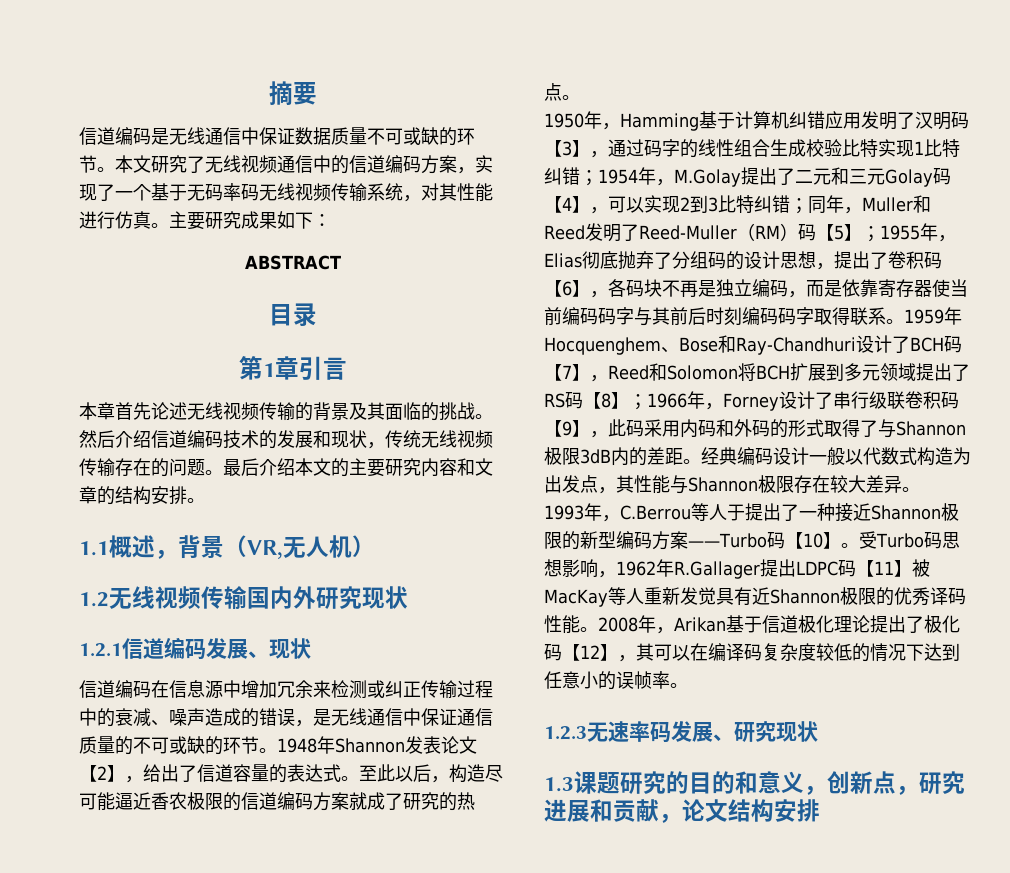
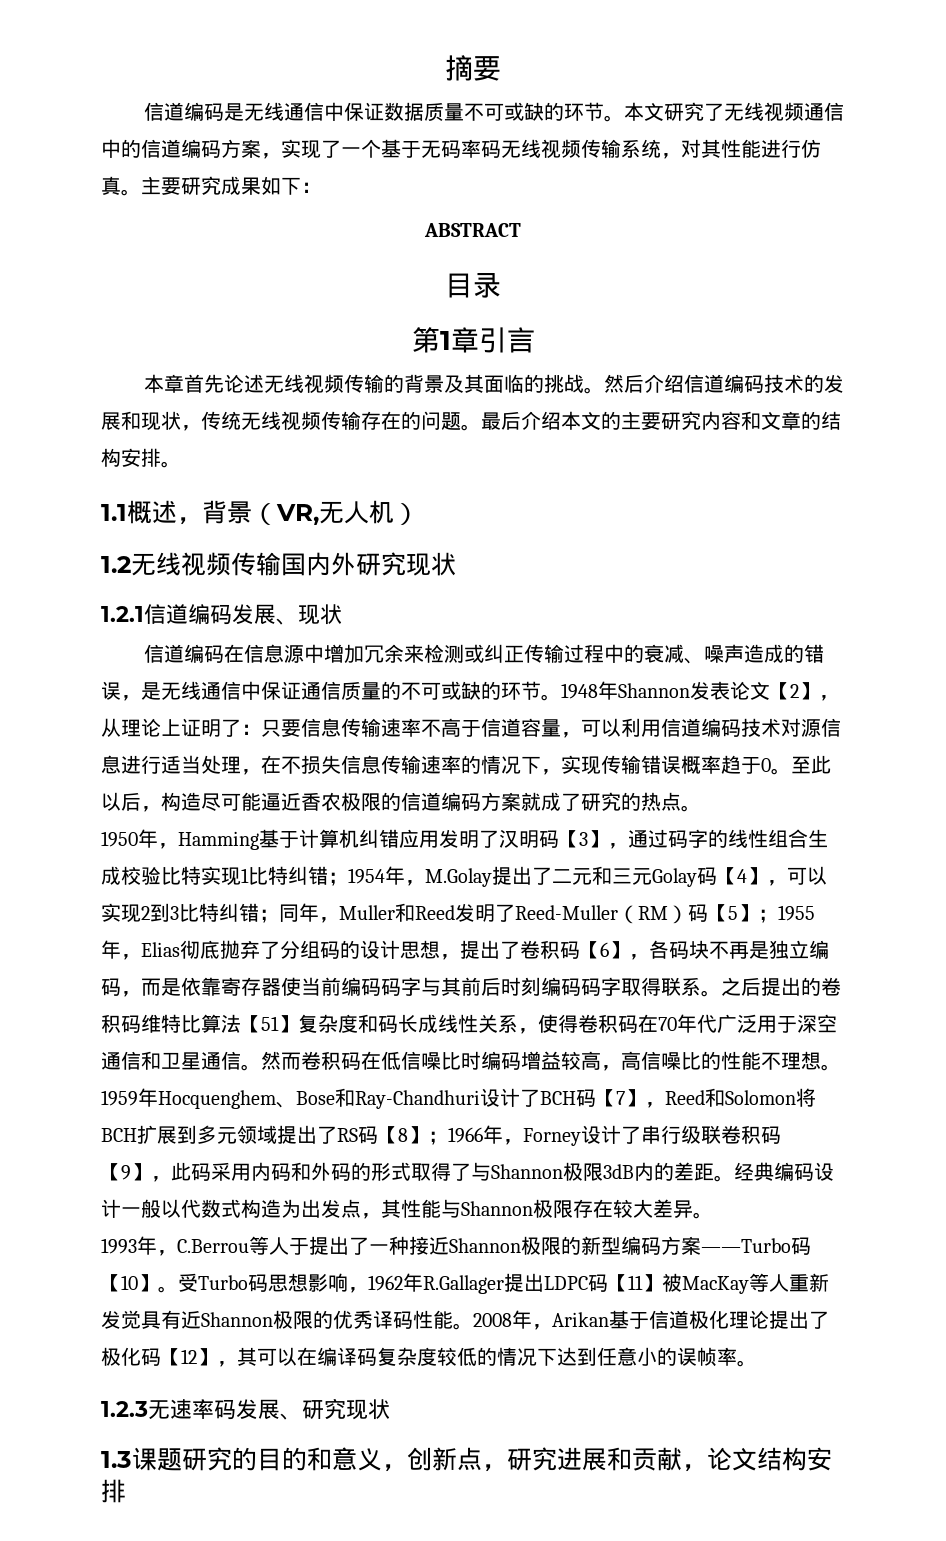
[143,764,341,783] 给出了信道容量的表达式 -> [101,718,841,738] [101,755,771,775] 从理论上证明了：只要信息传输速率不高于信道容量，可以利用信道编码技术对源信息进行适当处理，在不损失信息传输速率的情况下，实现传输错误概率趋于0
(904, 321) none -> [721,977,841,996] [101,1014,837,1034] [101,1051,841,1071] 之后提出的卷积码维特比算法【51】复杂度和码长成线性关系，使得卷积码在70年代广泛用于深空通信和卫星通信。然而卷积码在低信噪比时编码增益较高，高信噪比的性能不理想。

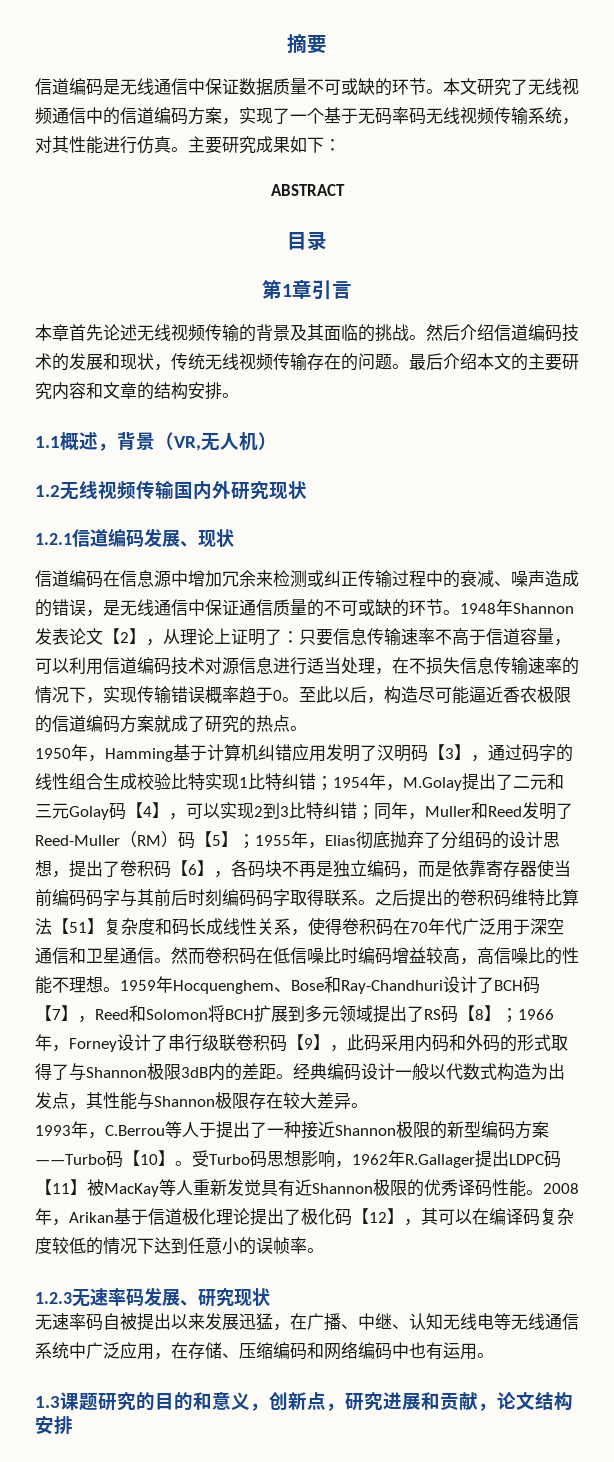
(390, 1409) none -> [35,1313,579,1331] [35,1342,494,1360] // 无速率码自被提出以来发展迅猛，在广播、中继、认知无线电等无线通信系统中广泛应用，在存储、压缩编码和网络编码中也有运用。

